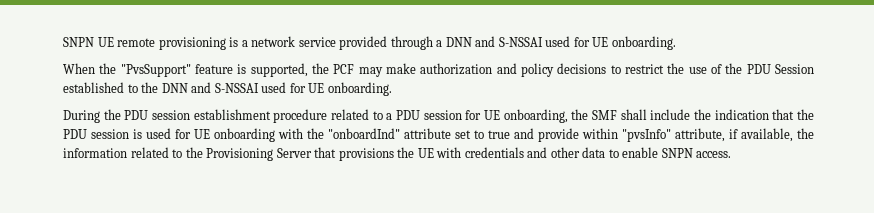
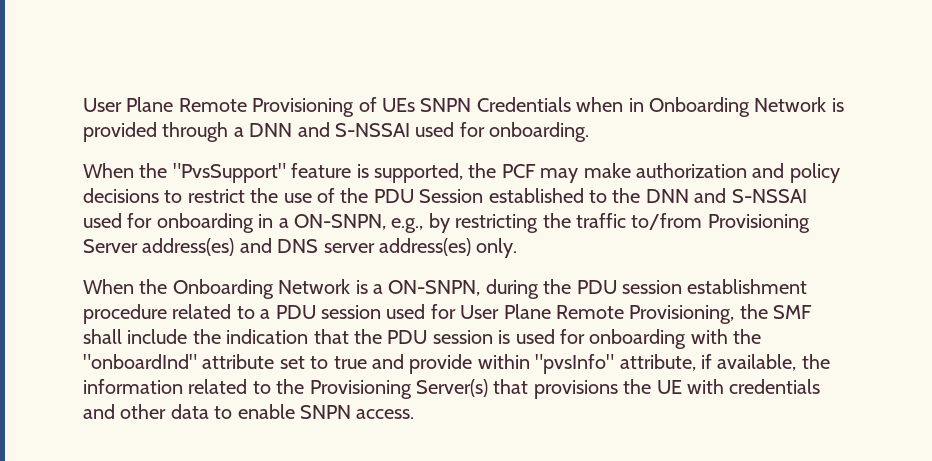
[63,36,336,50] SNPN UE remote provisioning is a network service -> [83,97,844,117] User Plane Remote Provisioning of UEs SNPN Credentials when in Onboarding Network is
[592,37,609,47] UE -> (485, 129) none
[308,82,392,96] [63,110,100,123] UE onboarding. // During -> [156,213,810,233] [83,238,518,258] [83,279,539,299] onboarding in a ON-SNPN, e.g., by restricting the traffic to/from Provisioning Server address(es) and DNS server address(es) only. // When the Onboarding Network is a ON-SNPN, during
[465,109,568,123] for UE onboarding, -> [386,304,735,324] used for User Plane Remote Provisioning,
[194,129,210,139] UE -> (585, 336) none
[276,148,312,158] Server -> [416,379,488,397] Server(s)

